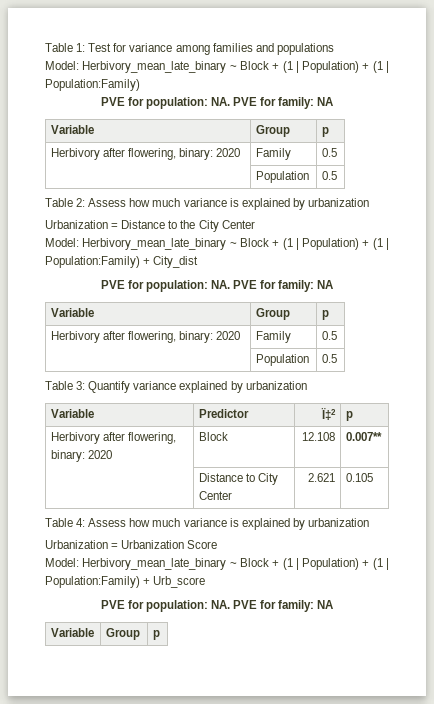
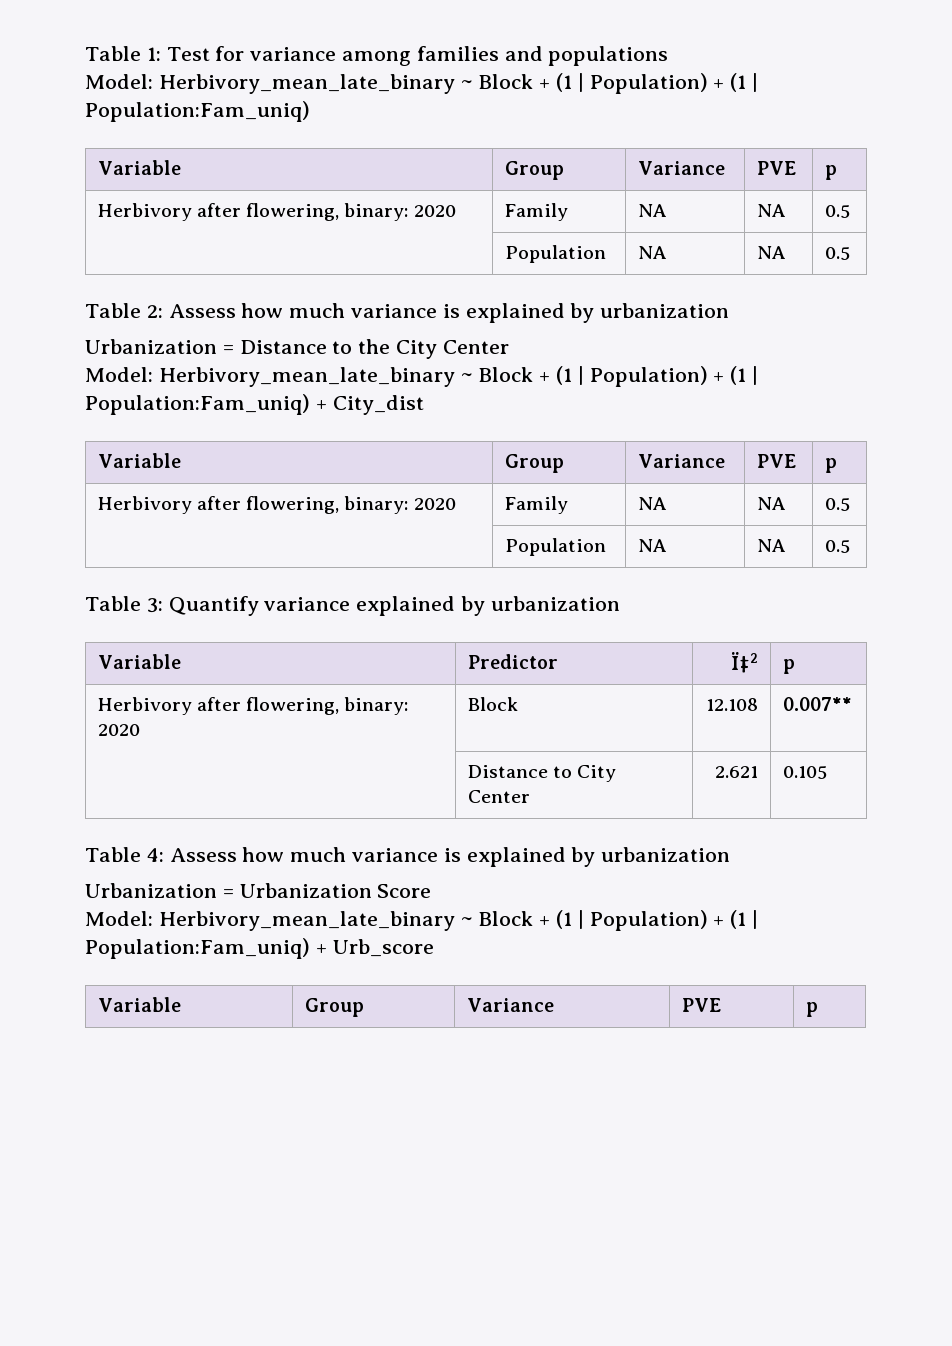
[45,79,140,91] [100,97,334,109] [50,125,94,134] [255,125,290,137] [321,127,329,137] [50,148,241,160] [255,148,291,160] [321,148,337,157] [255,171,309,183] Population:Family) // PVE for population: NA. PVE for family: NA // Variable | Group | p // Herbivory after flowering, binary: 2020 | Family | 0.5 // | Population -> [85,101,310,122] [97,160,181,175] [504,161,564,180] [637,161,725,175] [756,161,796,175] [824,165,837,180] [97,203,456,221] [504,203,568,221] [637,204,667,217] [756,204,786,217] [824,205,850,218] [504,245,606,263] [637,246,667,259] [756,246,786,259] Population:Fam_uniq) // Variable | Group | Variance | PVE | p // Herbivory after flowering, binary: 2020 | Family | NA | NA | 0.5 // | Population | NA | NA
[45,256,140,268] Population:Family) -> [85,394,310,415] Population:Fam_uniq)
[100,280,334,292] [50,308,94,317] [255,308,290,320] [321,310,329,320] [50,331,241,343] [255,331,291,343] [321,331,337,340] [255,354,309,366] // PVE for population: NA. PVE for family: NA // Variable | Group | p // Herbivory after flowering, binary: 2020 | Family | 0.5 // | Population -> [97,453,181,468] [504,454,564,473] [637,454,725,468] [756,454,796,468] [824,458,837,473] [97,496,456,514] [504,496,568,514] [637,497,667,510] [756,497,786,510] [824,498,850,511] [504,538,606,556] [637,539,667,552] [756,539,786,552] // Variable | Group | Variance | PVE | p // Herbivory after flowering, binary: 2020 | Family | NA | NA | 0.5 // | Population | NA | NA
[45,576,140,588] Population:Family) -> [85,938,310,959] Population:Fam_uniq)
[100,600,334,612] [50,628,94,637] [105,628,140,640] // PVE for population: NA. PVE for family: NA // Variable | Group -> [97,997,181,1012] [304,998,364,1017] [466,998,554,1012] [681,998,721,1012] // Variable | Group | Variance | PVE

